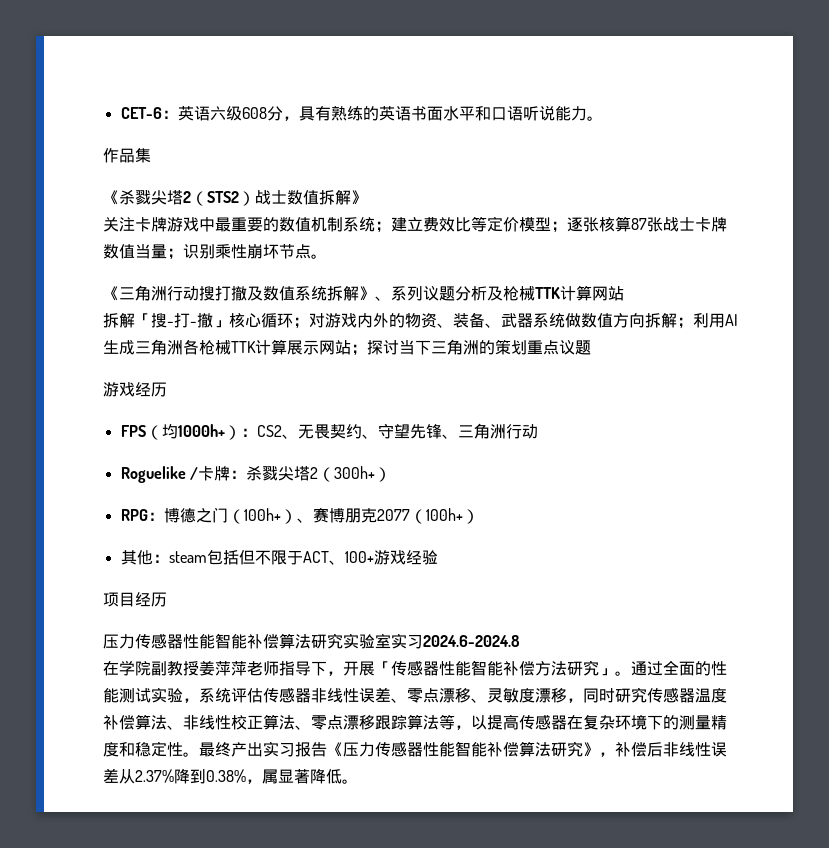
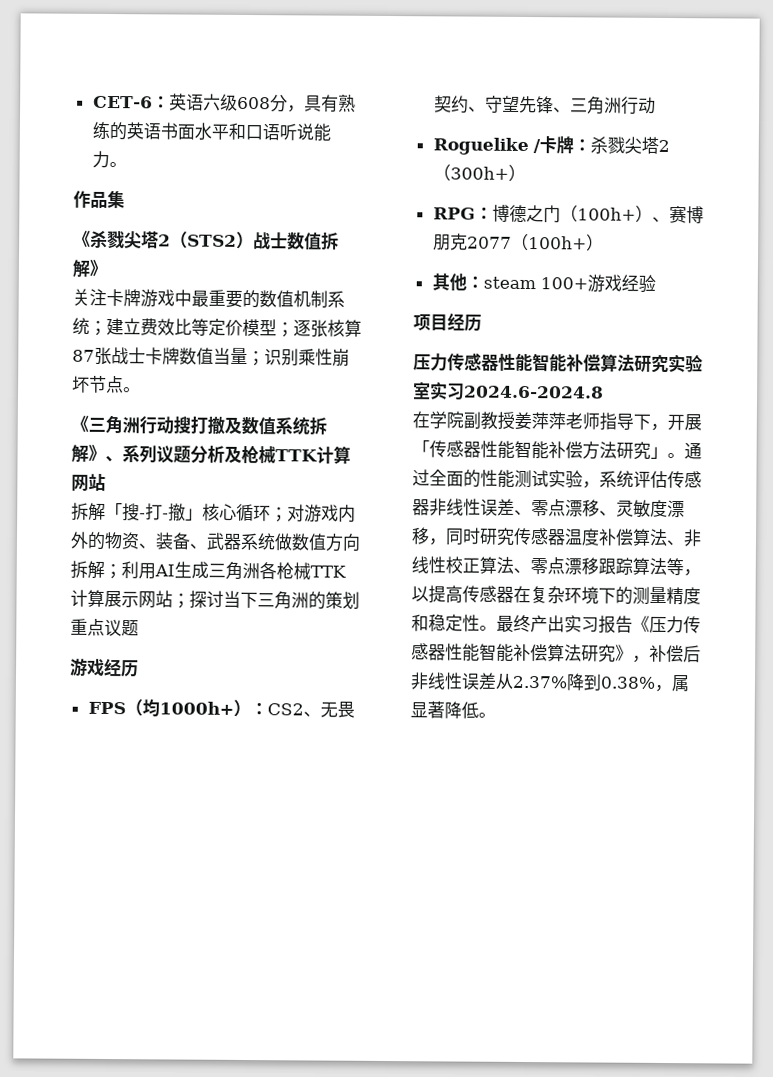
[206,549,345,565] 包括但不限于ACT、 -> (536, 283) none

